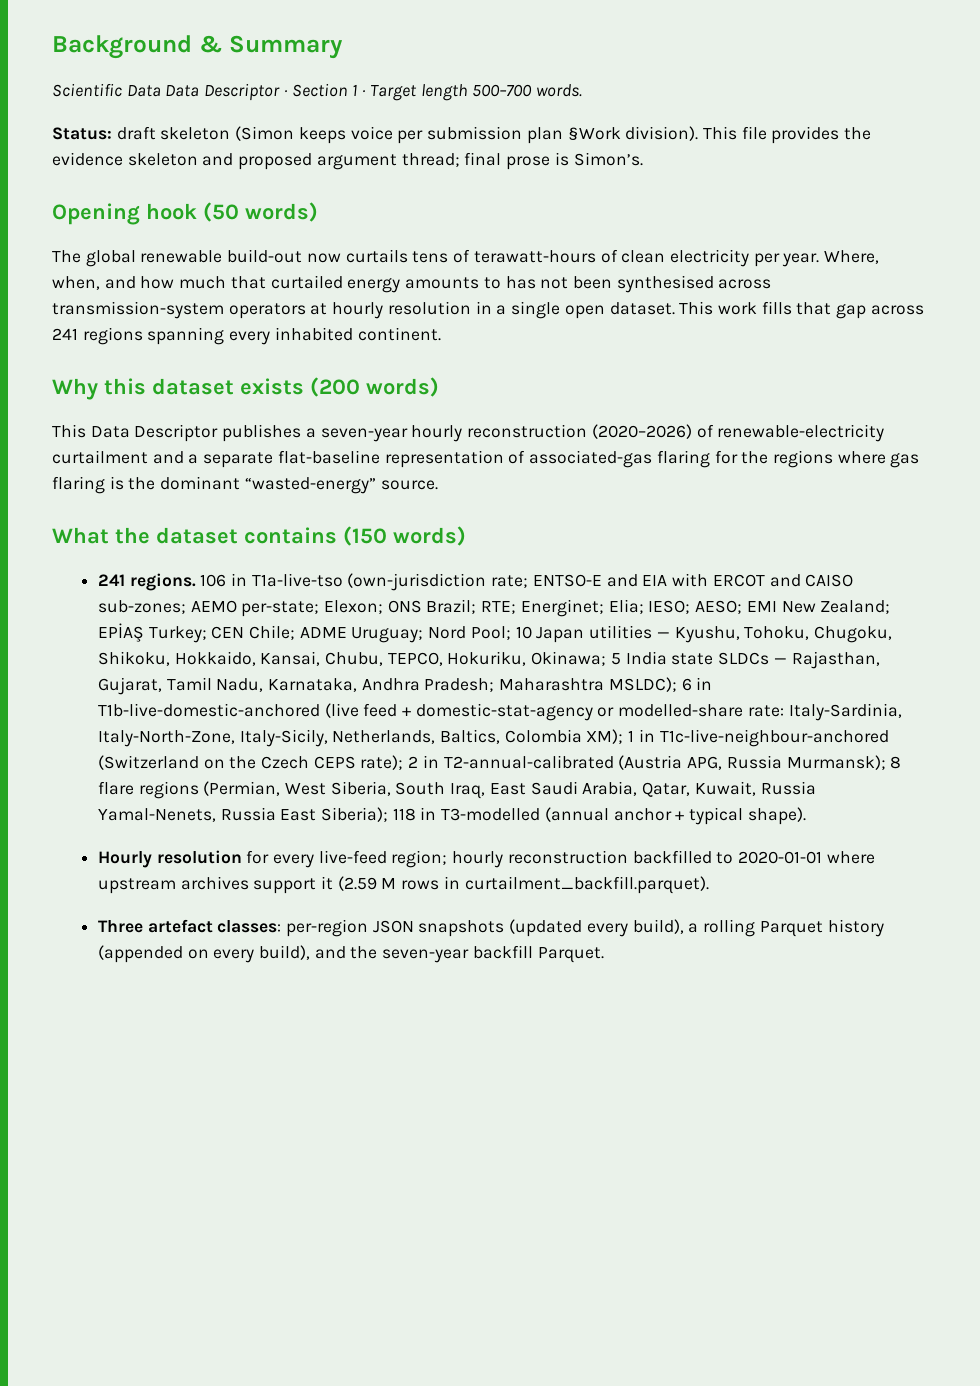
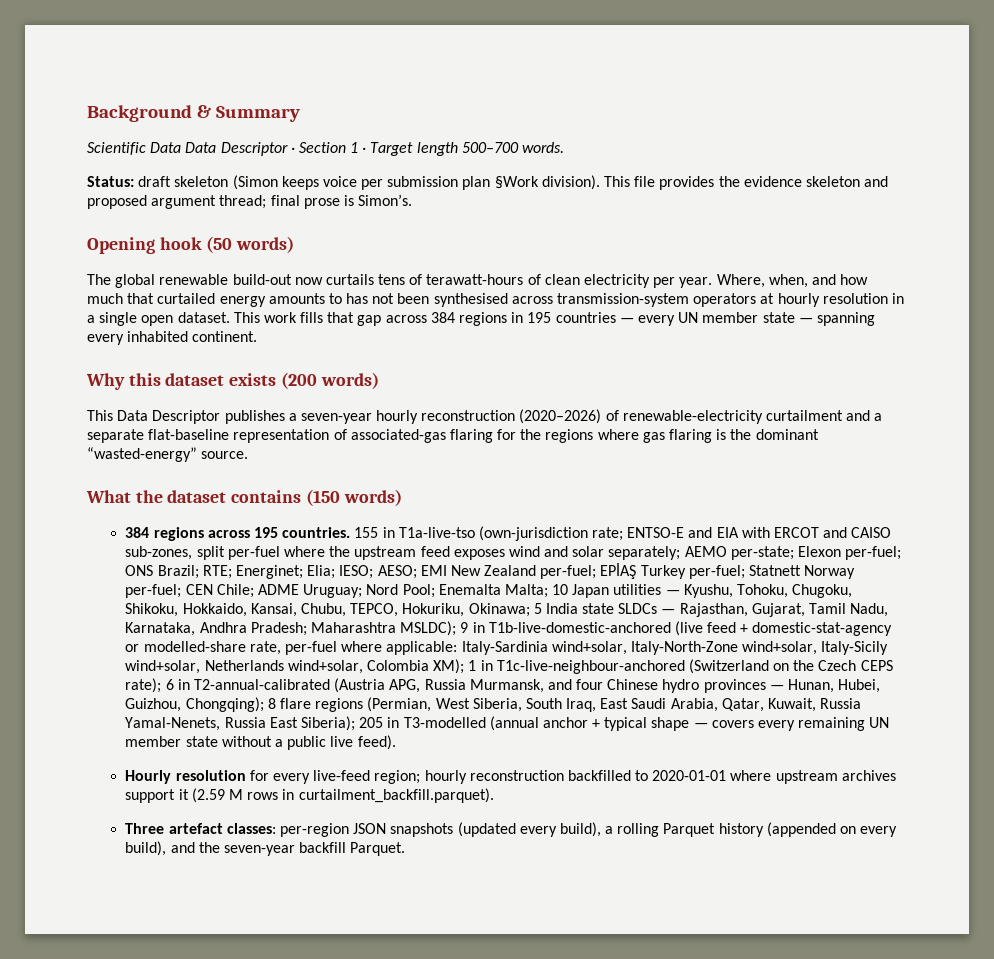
[52,327,143,345] 241 regions -> [430,312,813,326] 384 regions in 195 countries — every UN member state —
[97,573,227,591] 241 regions. 106 -> [125,527,379,541] 384 regions across 195 countries. 155
[97,600,383,617] sub-zones; AEMO per-state; Elexon; -> [125,546,902,560] sub-zones, split per-fuel where the upstream feed exposes wind and solar separately; AEMO per-state; Elexon per-fuel;
[820,600,891,614] [97,623,207,643] Zealand; EPİAŞ Turkey; -> [484,563,856,579] [125,584,182,598] Zealand per-fuel; EPİAŞ Turkey per-fuel; Statnett Norway per-fuel;
(511, 633) none -> [438,584,548,598] Enemalta Malta;
[681,678,692,691] 6 -> [460,622,469,633] 9
[747,703,902,721] [97,729,500,747] rate: Italy-Sardinia, Italy-North-Zone, Italy-Sicily, Netherlands, Baltics, -> [249,641,889,655] [125,660,363,674] rate, per-fuel where applicable: Italy-Sardinia wind+solar, Italy-North-Zone wind+solar, Italy-Sicily wind+solar, Netherlands wind+solar,
[408,756,419,768] 2 -> [165,679,174,690] 6
[786,755,886,770] Murmansk); -> [469,679,881,693] [125,697,264,712] Murmansk, and four Chinese hydro provinces — Hunan, Hubei, Guizhou, Chongqing);
[392,808,416,821] 118 -> [359,717,384,728] 205
[747,807,806,825] shape). -> [651,717,890,731] [125,735,396,750] shape — covers every remaining UN member state without a public live feed).

